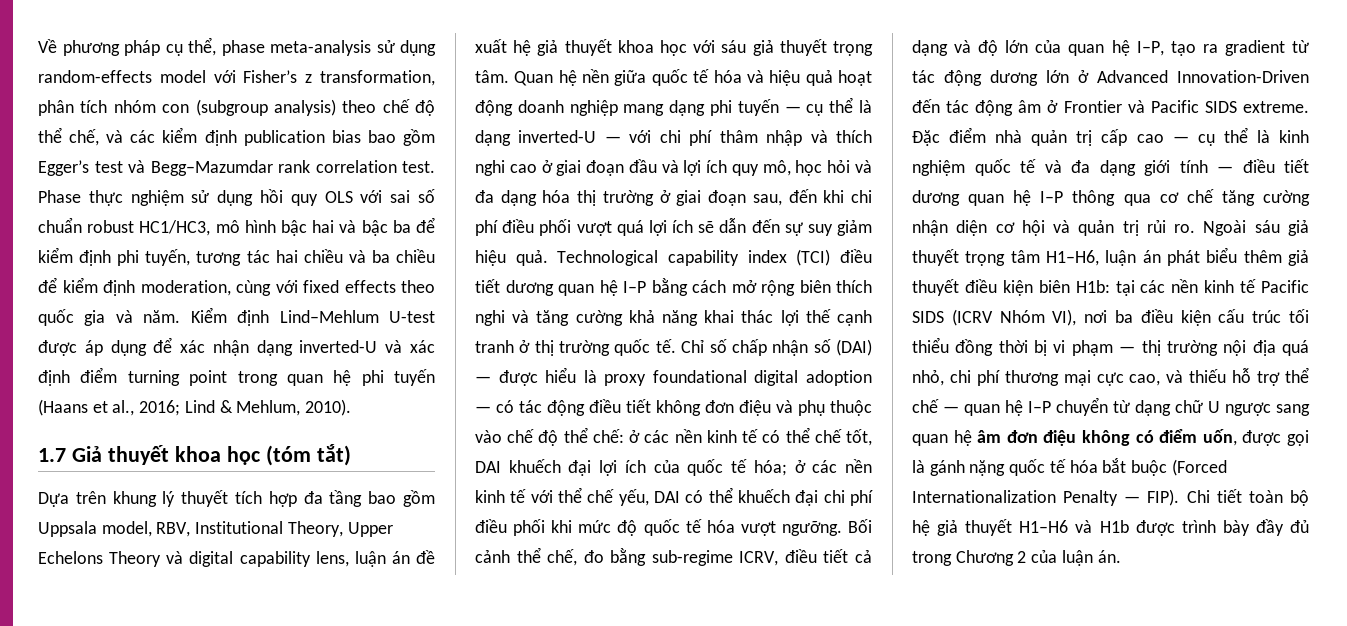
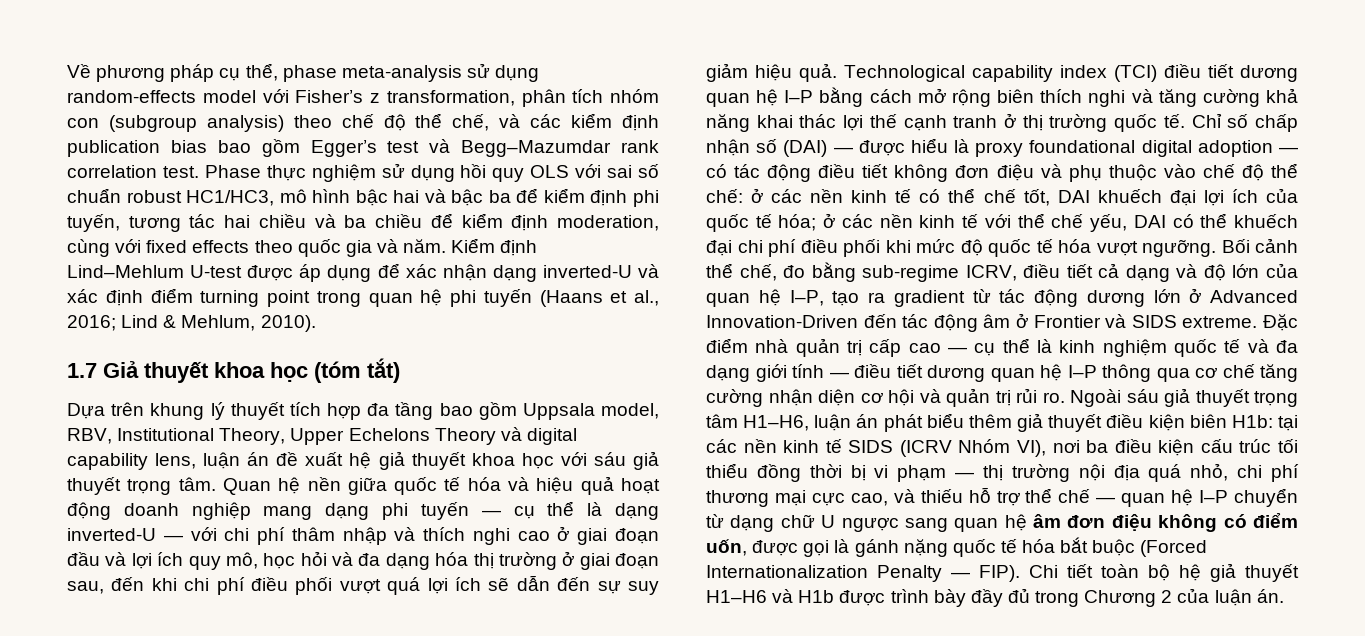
[1150,100,1199,113] Pacific -> (1127, 321) none
[1261,280,1309,293] Pacific -> (842, 446) none

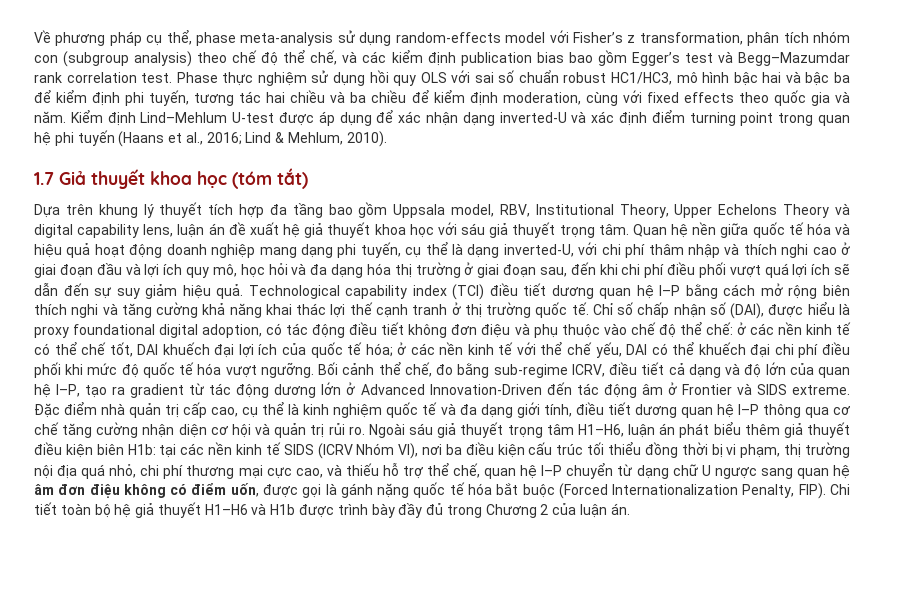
[420,502,501,520] tuyến — -> [360,242,401,258] tuyến,
[67,528,183,541] inverted-U — -> [503,244,574,257] inverted-U,
[783,140,853,157] (DAI) — -> [730,303,765,319] (DAI),
[1197,140,1298,157] adoption — -> [202,324,263,338] adoption,
[908,343,967,353] cao — -> [211,407,239,417] cao,
[792,364,849,378] tính — -> [543,404,572,417] tính,
[897,465,975,482] phạm — -> [740,444,781,458] phạm,
[1058,489,1116,503] chế — -> [453,463,481,478] chế,
[877,565,970,582] Penalty — -> [742,484,795,498] Penalty,

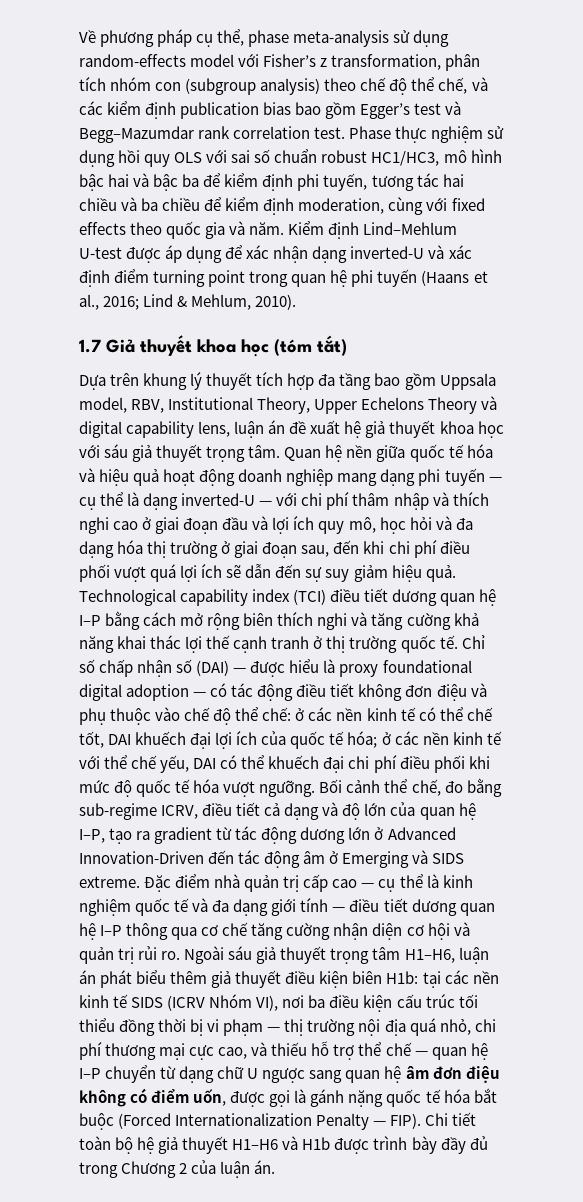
[360,242,401,258] tuyến, -> [444,468,502,486] tuyến —
[503,244,574,257] inverted-U, -> [181,493,273,506] inverted-U —
[730,303,765,319] (DAI), -> [196,660,247,676] (DAI) —
[202,324,263,338] adoption, -> [126,684,207,701] adoption —
[681,384,732,395] Frontier -> [342,851,410,868] Emerging
[211,407,239,417] cao, -> [332,879,375,888] cao —
[543,404,572,417] tính, -> [300,898,346,912] tính —
[740,444,781,458] phạm, -> [223,1019,281,1036] phạm —
[453,463,481,478] chế, -> [385,1042,428,1056] chế —
[742,484,795,498] Penalty, -> [316,1113,387,1130] Penalty —

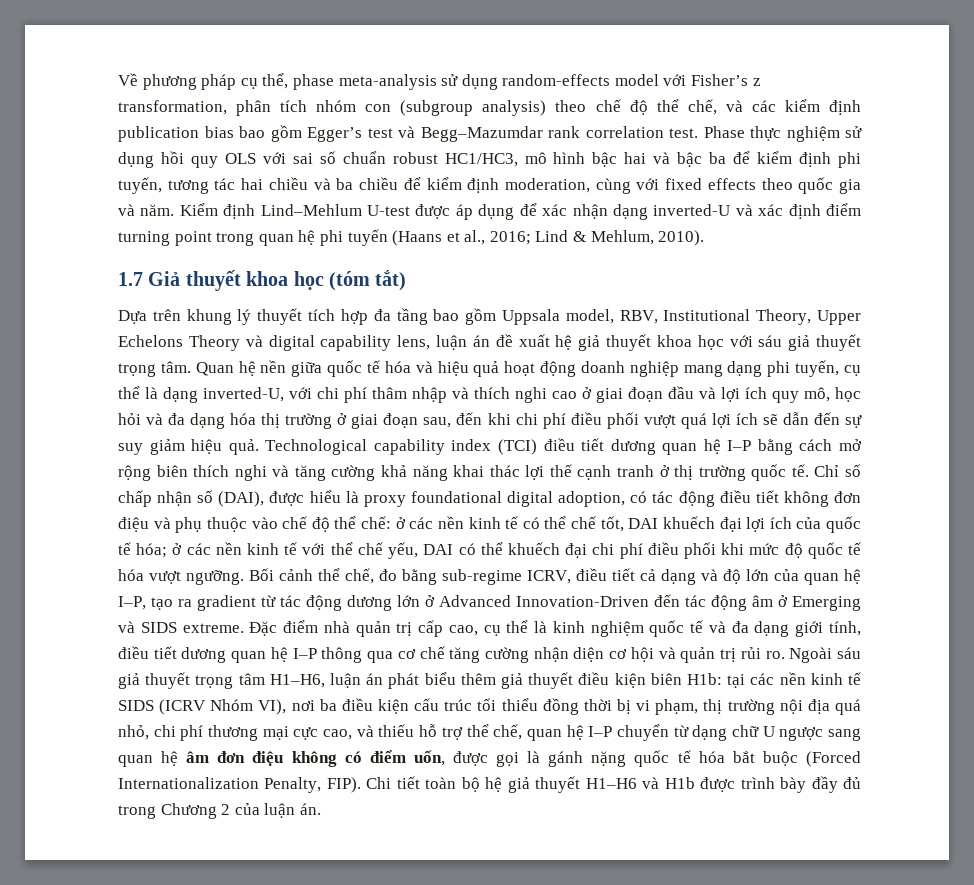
[444,468,502,486] tuyến — -> [795,360,840,377] tuyến,
[181,493,273,506] inverted-U — -> [203,387,284,402] inverted-U,
[196,660,247,676] (DAI) — -> [218,491,265,507] (DAI),
[126,684,207,701] adoption — -> [558,491,626,507] adoption,
[332,879,375,888] cao — -> [448,625,478,636] cao,
[300,898,346,912] tính — -> [829,621,862,636] tính,
[223,1019,281,1036] phạm — -> [655,699,699,715] phạm,
[385,1042,428,1056] chế — -> [493,724,523,740] chế,
[316,1113,387,1130] Penalty — -> [264,777,322,793] Penalty,

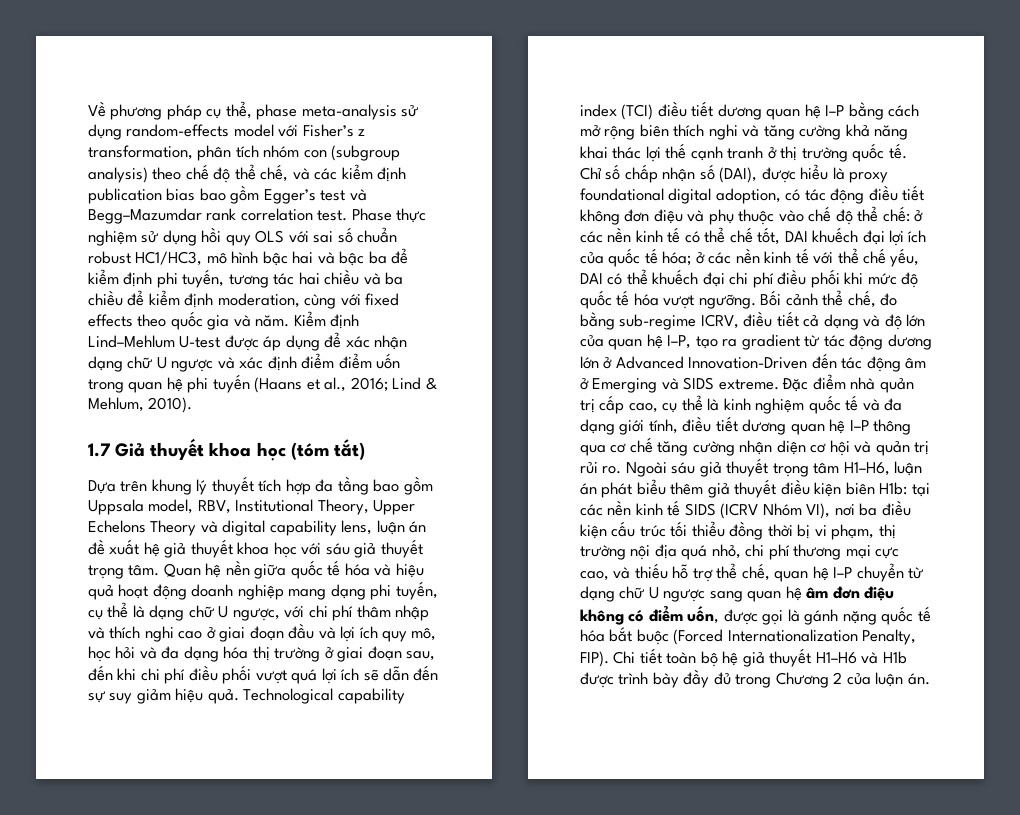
[653,204,731,216] inverted-U -> [127,356,214,372] chữ U ngược
[118,231,212,246] turning point -> [338,353,401,369] điểm uốn
[203,387,284,402] inverted-U, -> [188,605,280,621] chữ U ngược,

